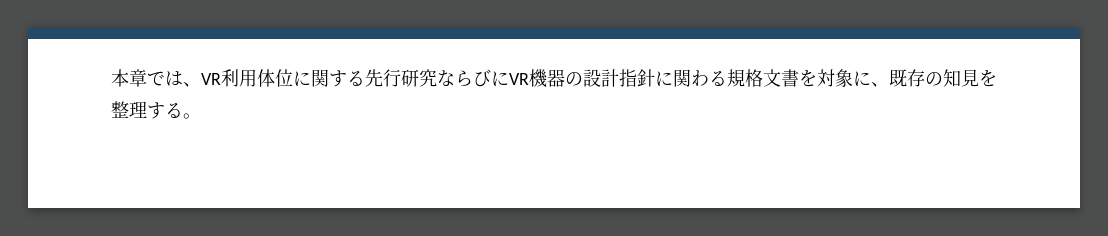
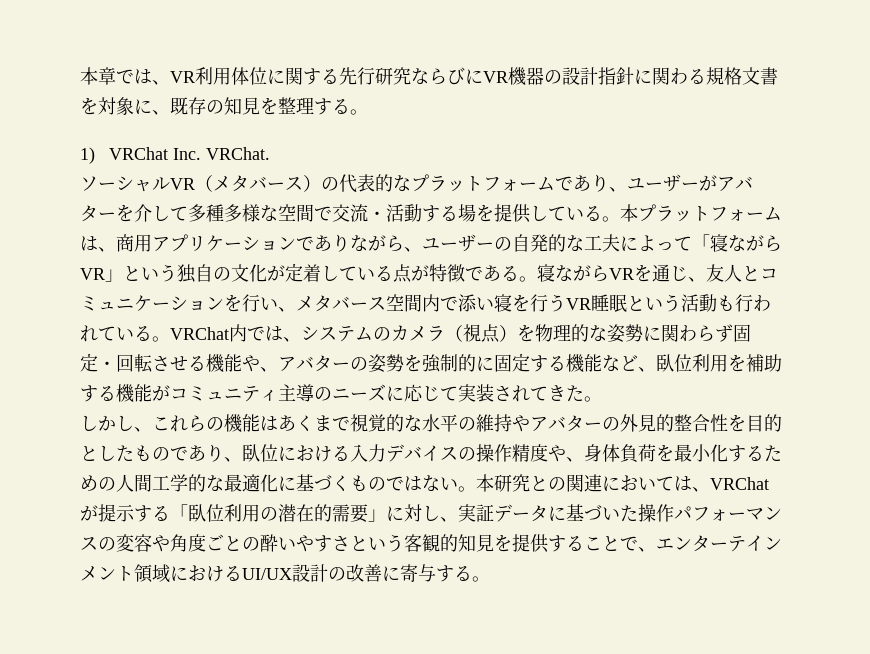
(201, 116) none -> [80,147,270,164] [80,174,753,193] [80,204,782,223] [80,234,782,252] [80,263,778,283] [80,294,771,312] [80,324,751,343] [80,353,782,373] [80,384,602,403] [80,414,782,433] [80,444,782,463] [80,474,769,492] [80,504,782,523] [80,534,782,553] [80,564,490,583] // 1) VRChat Inc. VRChat. // ソーシャルVR（メタバース）の代表的なプラットフォームであり、ユーザーがアバターを介して多種多様な空間で交流・活動する場を提供している。本プラットフォームは、商用アプリケーションでありながら、ユーザーの自発的な工夫によって「寝ながらVR」という独自の文化が定着している点が特徴である。寝ながらVRを通じ、友人とコミュニケーションを行い、メタバース空間内で添い寝を行うVR睡眠という活動も行われている。VRChat内では、システムのカメラ（視点）を物理的な姿勢に関わらず固定・回転させる機能や、アバターの姿勢を強制的に固定する機能など、臥位利用を補助する機能がコミュニティ主導のニーズに応じて実装されてきた。 // しかし、これらの機能はあくまで視覚的な水平の維持やアバターの外見的整合性を目的としたものであり、臥位における入力デバイスの操作精度や、身体負荷を最小化するための人間工学的な最適化に基づくものではない。本研究との関連においては、VRChatが提示する「臥位利用の潜在的需要」に対し、実証データに基づいた操作パフォーマンスの変容や角度ごとの酔いやすさという客観的知見を提供することで、エンターテインメント領域におけるUI/UX設計の改善に寄与する。

